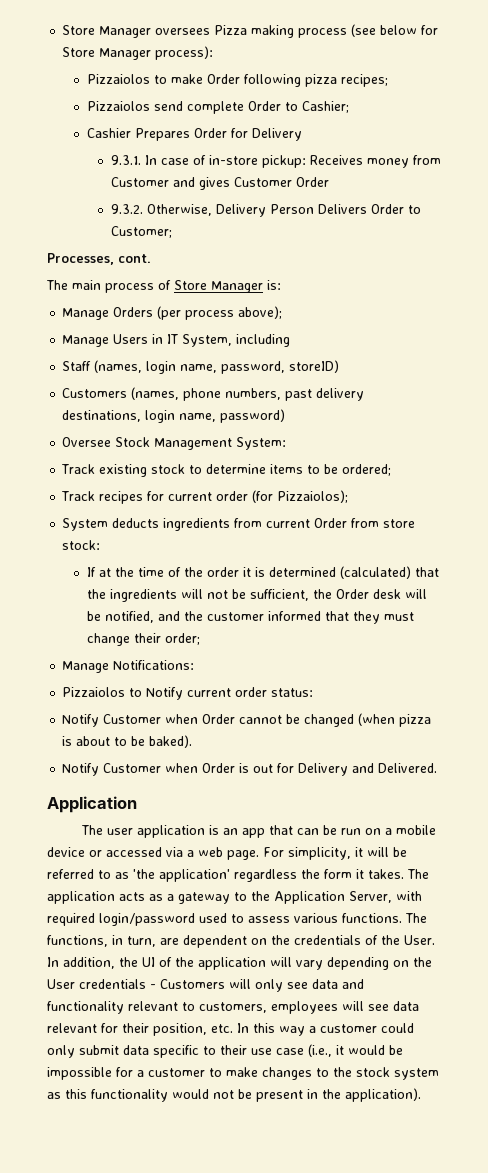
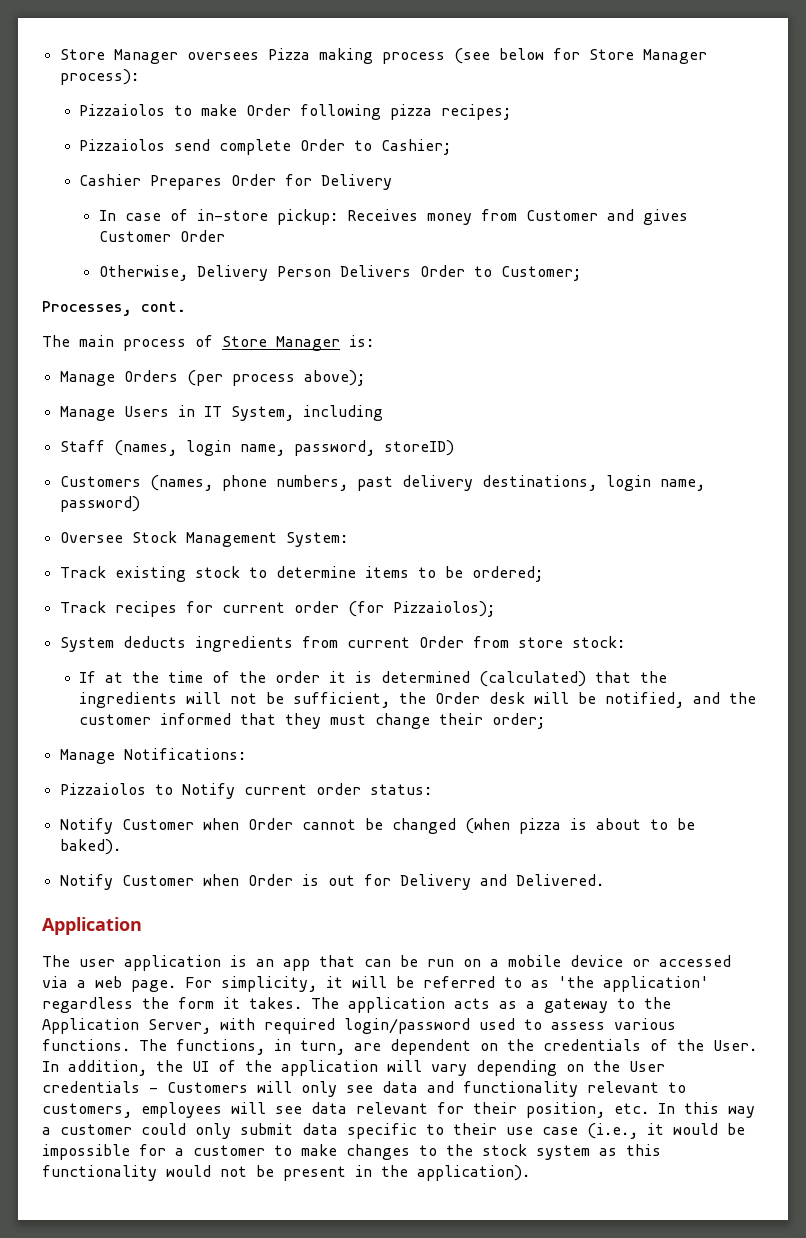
[110,155,141,165] 9.3.1. -> (393, 182) none
[110,204,143,214] 9.3.2. -> (225, 236) none

